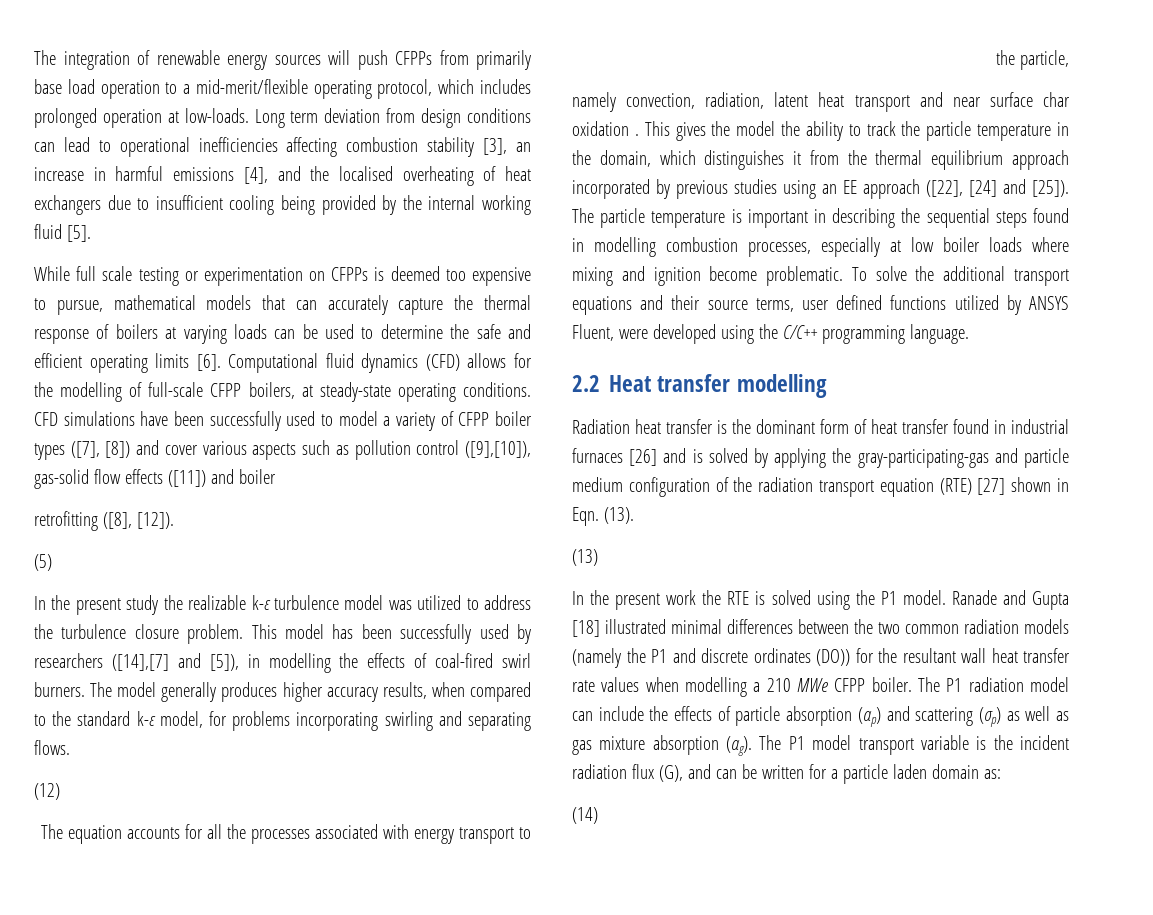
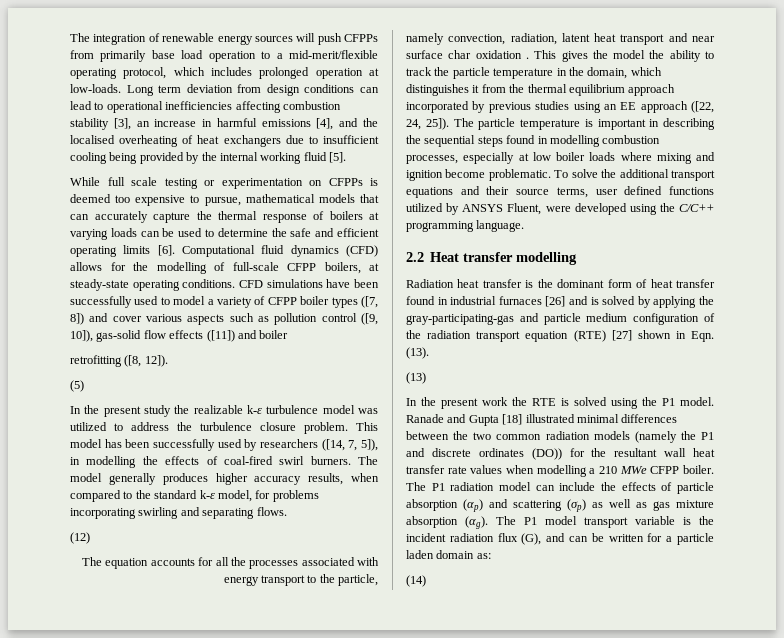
[70,441,131,458] ([7], [8]) -> [361,296,378,308] [70,313,84,325] ([7, 8])
[465,441,532,458] ([9],[10]), -> [361,313,378,325] [70,330,93,342] ([9, 10]),
[102,512,174,529] ([8], [12]). -> [124,355,168,367] ([8, 12]).
[111,653,239,671] ([14],[7] and [5]), -> [321,439,378,451] ([14, 7, 5]),
[926,179,1069,197] ([22], [24] and [25]). -> [691,101,714,113] [406,118,449,130] ([22, 24, 25]).

